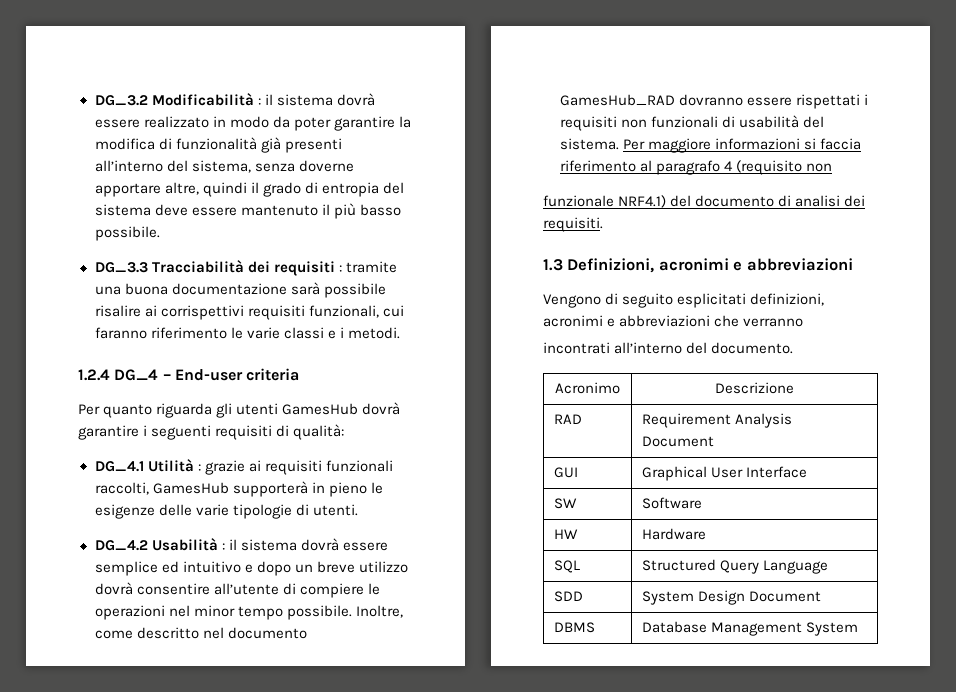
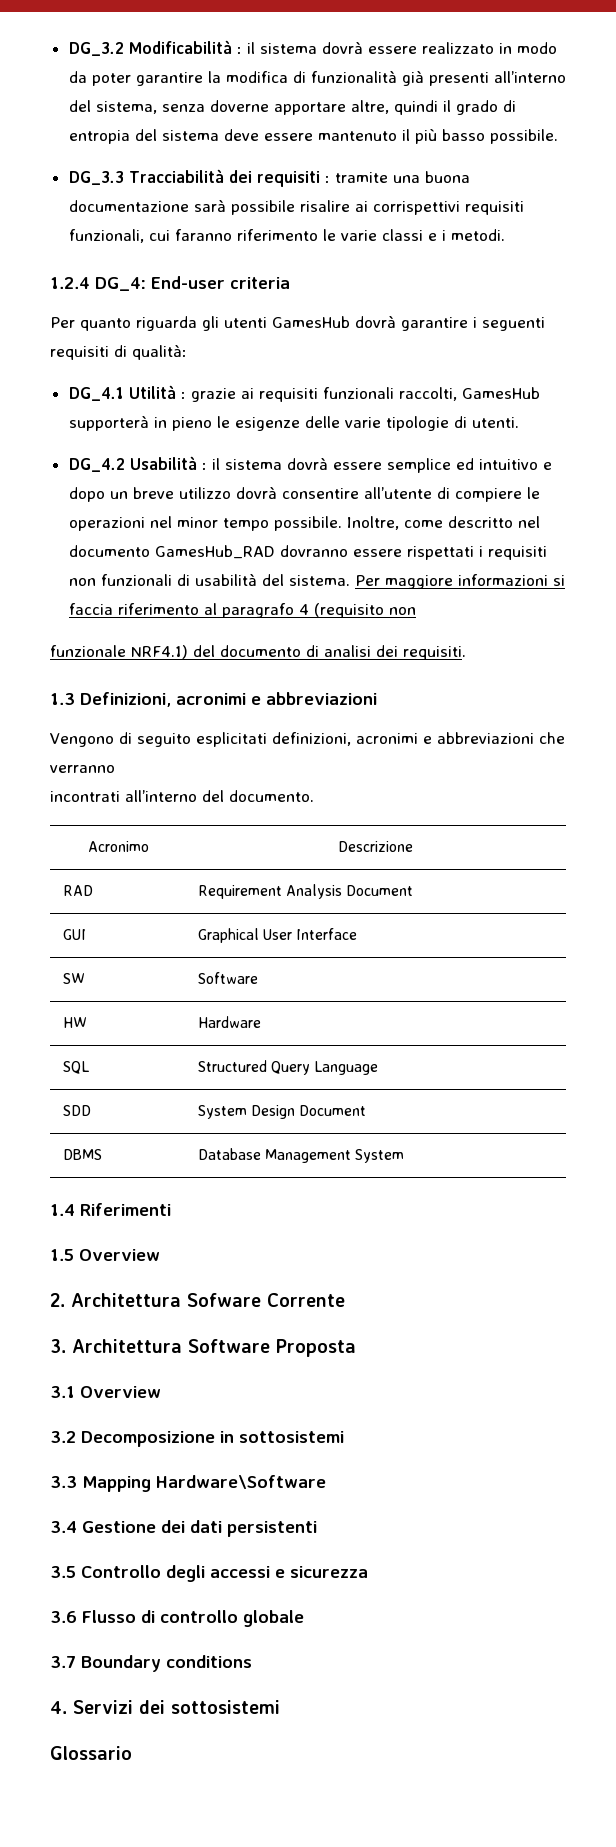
[114,369,171,381] DG_4 – -> [95,277,146,291] DG_4:
(859, 629) none -> [50,1203,171,1216] [50,1249,160,1261] [50,1293,345,1307] [50,1339,356,1357] [50,1386,161,1398] [50,1431,344,1447] [50,1475,326,1492] [50,1520,317,1537] [50,1565,368,1582] [50,1610,304,1627] [50,1655,252,1672] [50,1700,280,1714] [50,1746,132,1760] // 1.4 Riferimenti // 1.5 Overview // 2. Architettura Sofware Corrente // 3. Architettura Software Proposta // 3.1 Overview // 3.2 Decomposizione in sottosistemi // 3.3 Mapping Hardware\Software // 3.4 Gestione dei dati persistenti // 3.5 Controllo degli accessi e sicurezza // 3.6 Flusso di controllo globale // 3.7 Boundary conditions // 4. Servizi dei sottosistemi // Glossario

